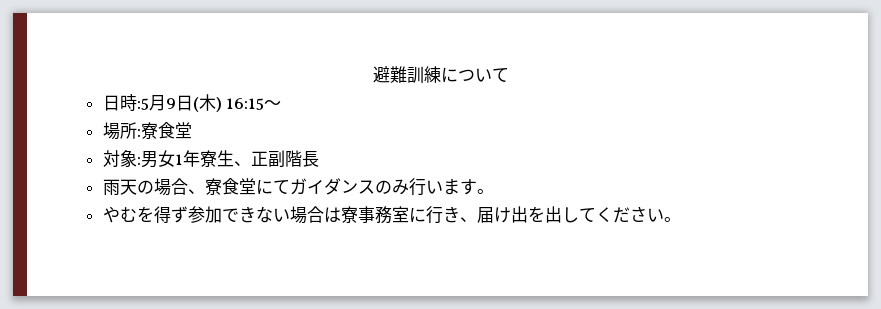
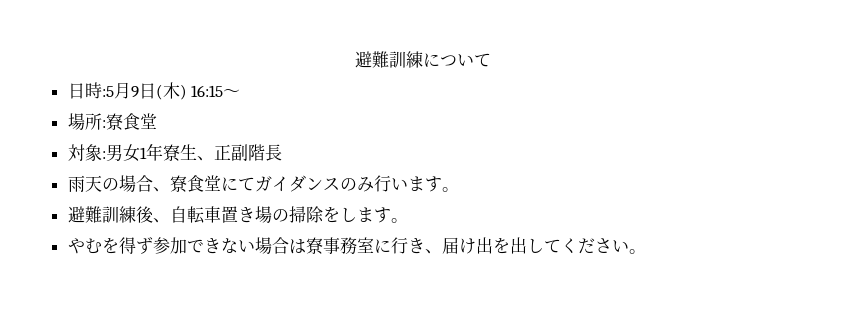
(494, 191) none -> [67,206,408,224] // 避難訓練後、自転車置き場の掃除をします。

